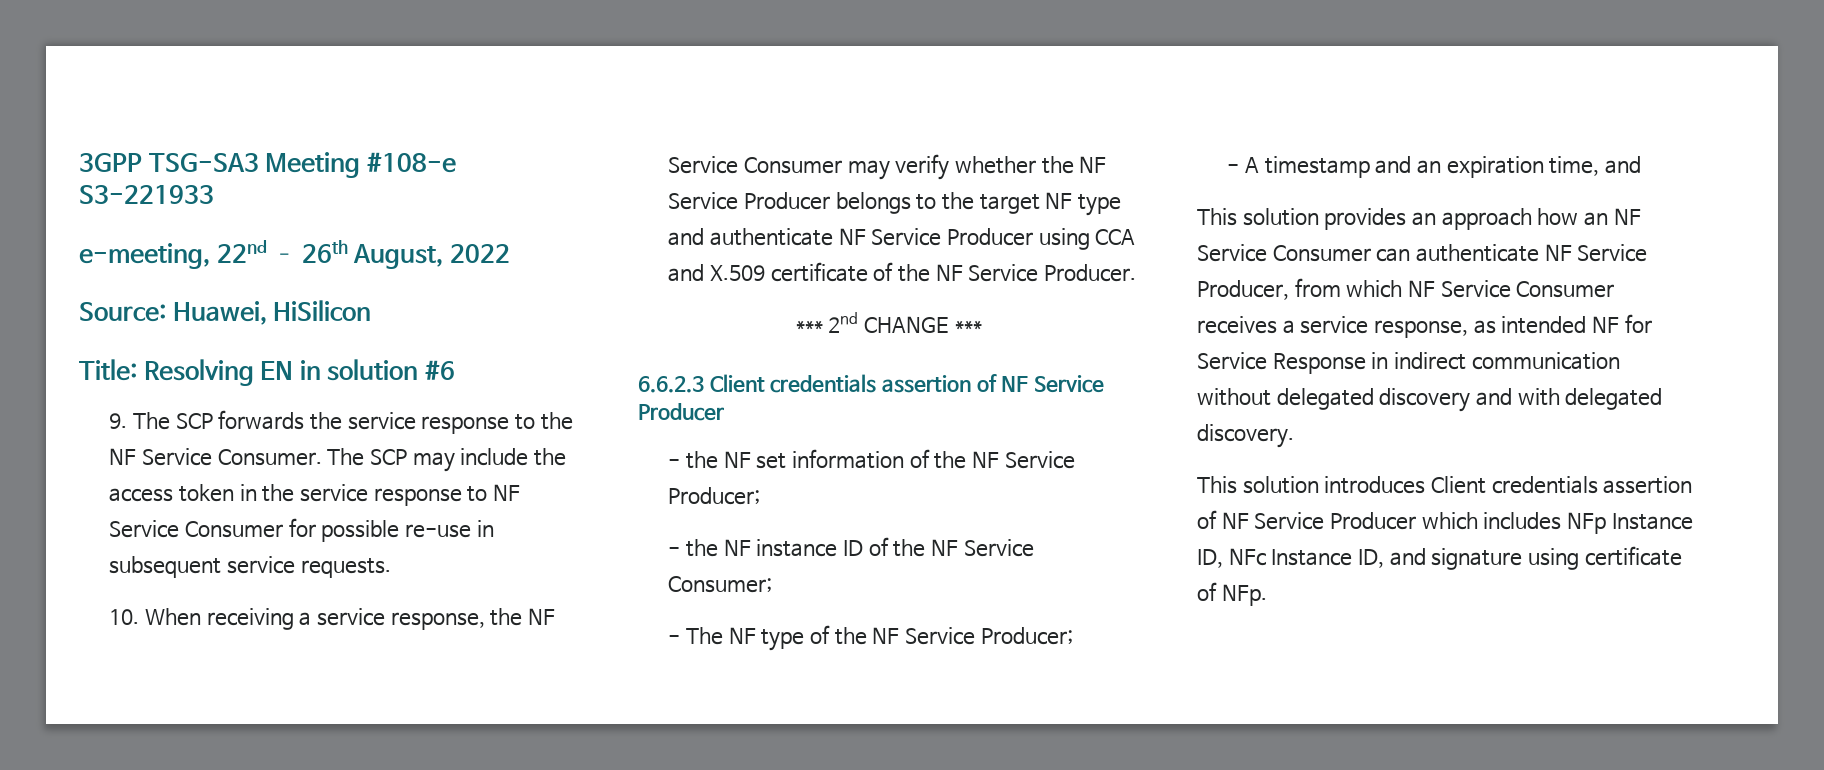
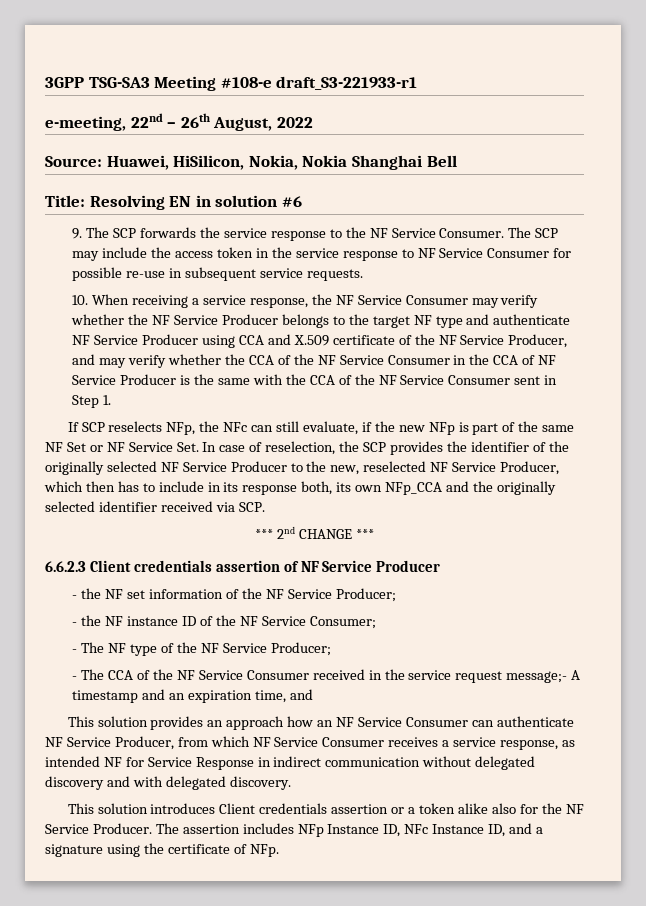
[79,185,214,204] S3-221933 -> [276,76,418,90] draft_S3-221933-r1
[273,300,372,321] HiSilicon -> [173,155,457,170] HiSilicon, Nokia, Nokia Shanghai Bell
[1043,264,1136,282] Producer. -> [508,334,568,348] [72,354,557,368] [72,374,558,385] [72,395,112,408] [67,421,575,435] [45,441,569,455] [45,461,560,475] [44,481,556,495] [45,501,265,512] Producer, and may verify whether the CCA of the NF Service Consumer in the CCA of NF Service Producer is the same with the CCA of the NF Service Consumer sent in Step 1. // If SCP reselects NFp, the NFc can still evaluate, if the new NFp is part of the same NF Set or NF Service Set. In case of reselection, the SCP provides the identifier of the originally selected NF Service Producer to the new, reselected NF Service Producer, which then has to include in its response both, its own NFp_CCA and the originally selected identifier received via SCP.
(1240, 168) none -> [81,669,568,683] The CCA of the NF Service Consumer received in the service request message;-
[1197,510,1478,530] of NF Service Producer which -> [391,803,584,814] [45,823,240,834] or a token alike also for the NF Service Producer. The assertion
(1426, 557) none -> [535,827,543,834] a
(1579, 559) none -> [143,843,164,854] the

